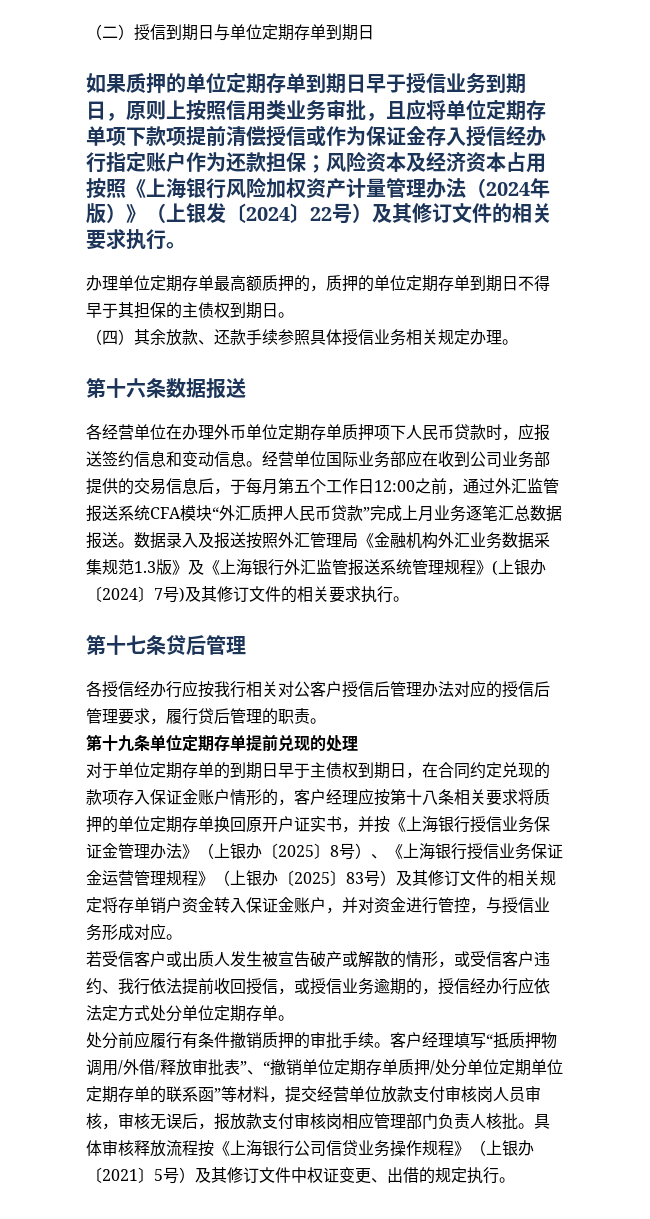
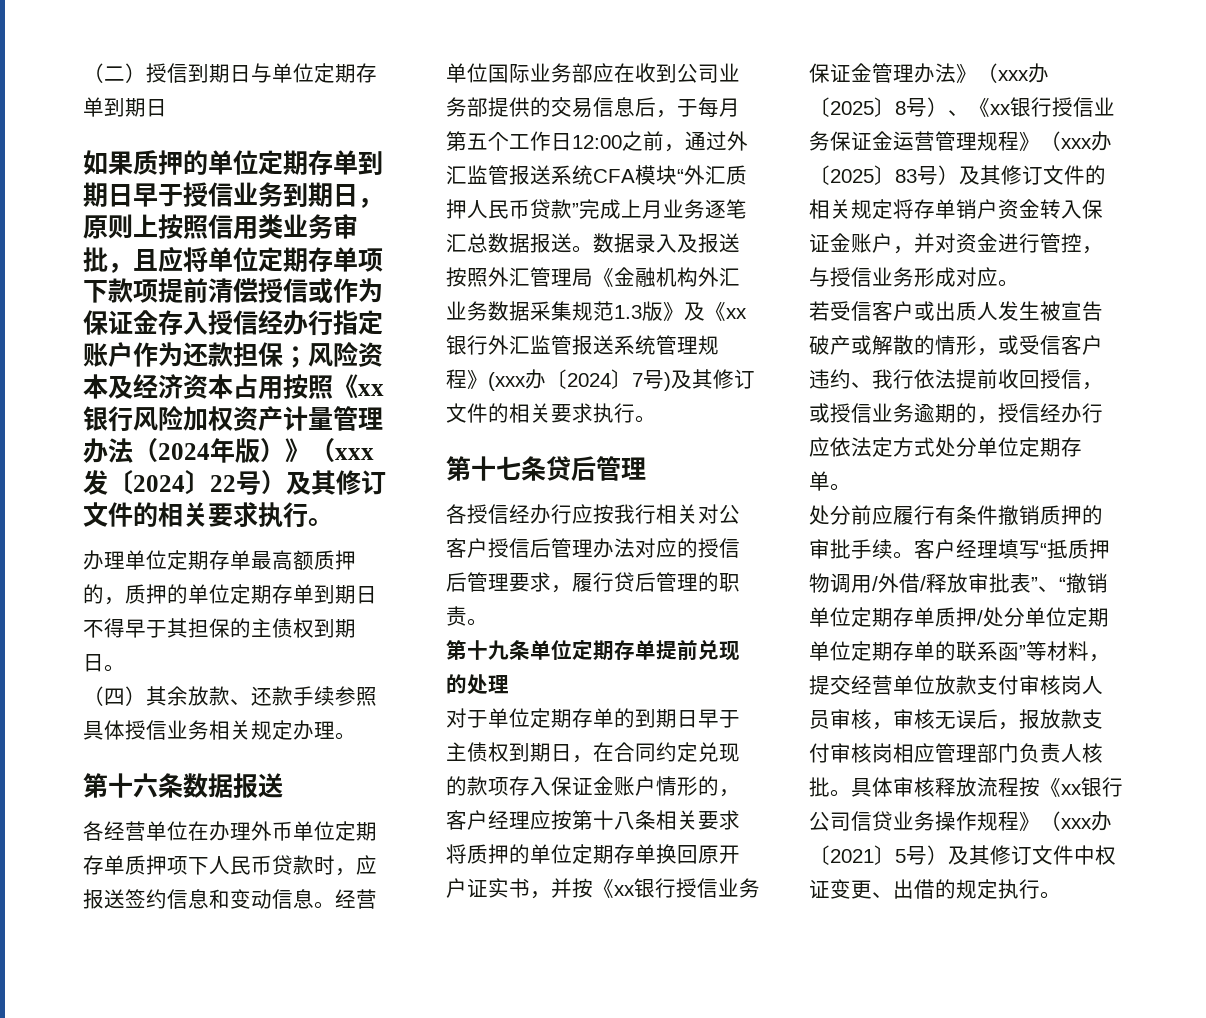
[146,178,186,198] 上海 -> [358,384,384,396] xx
[166,203,206,223] 上银 -> [335,448,374,460] xxx
[220,559,252,575] 上海 -> [726,308,747,319] xx
[492,559,530,576] (上银 -> [488,372,526,391] (xxx
[406,816,438,832] 上海 -> [614,885,635,896] xx
[214,843,246,859] 上银 -> [998,70,1029,81] xxx
[403,843,435,859] 上海 -> [990,104,1011,115] xx
[230,870,262,886] 上银 -> [1061,138,1092,149] xxx
[230,1140,262,1156] 上海 -> [1061,784,1082,795] xx
[486,1140,518,1156] 上银 -> [1061,818,1092,829] xxx

